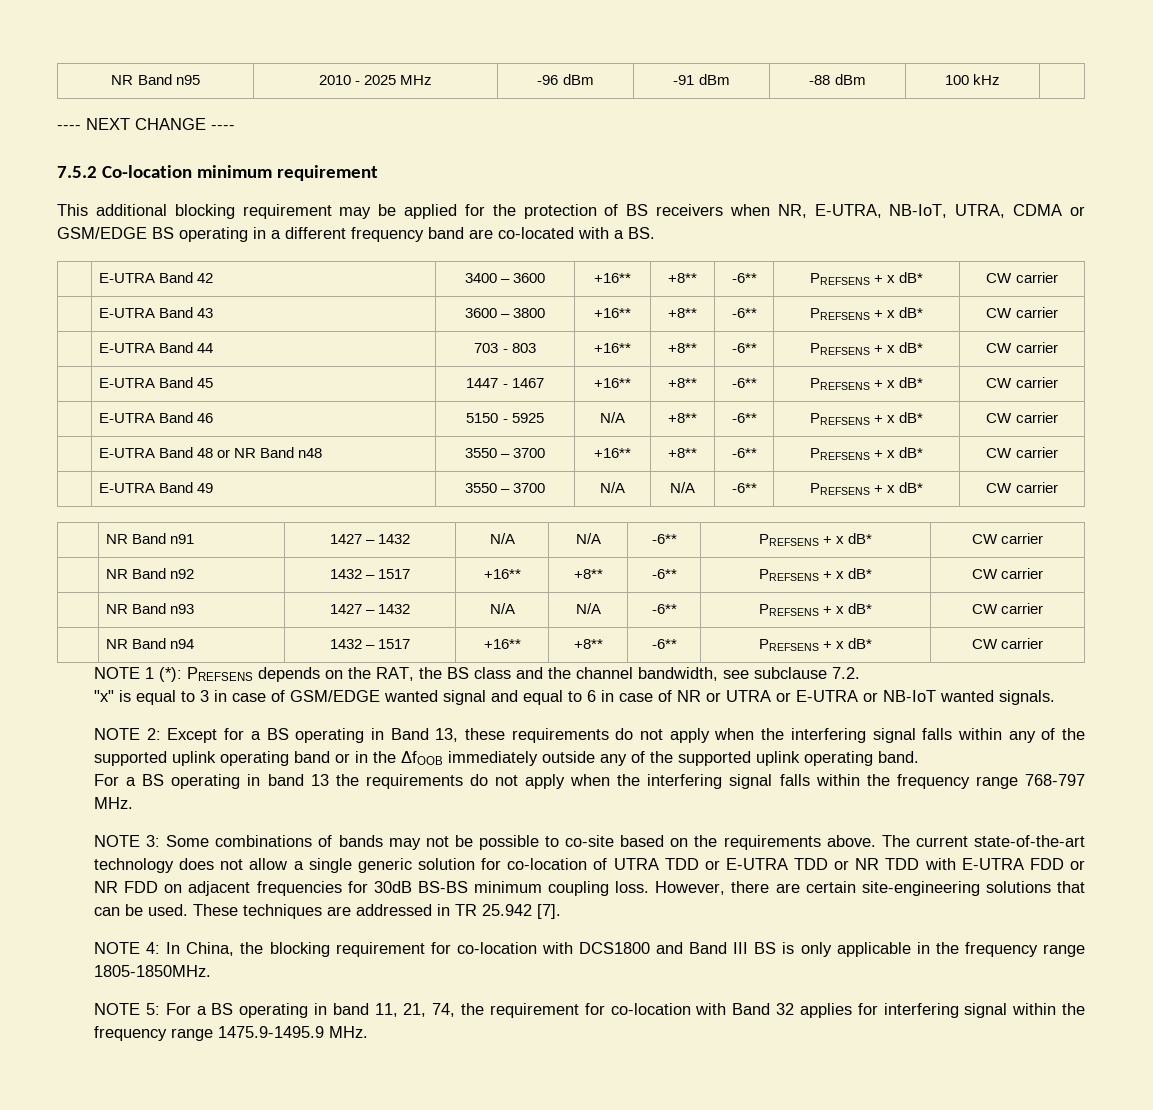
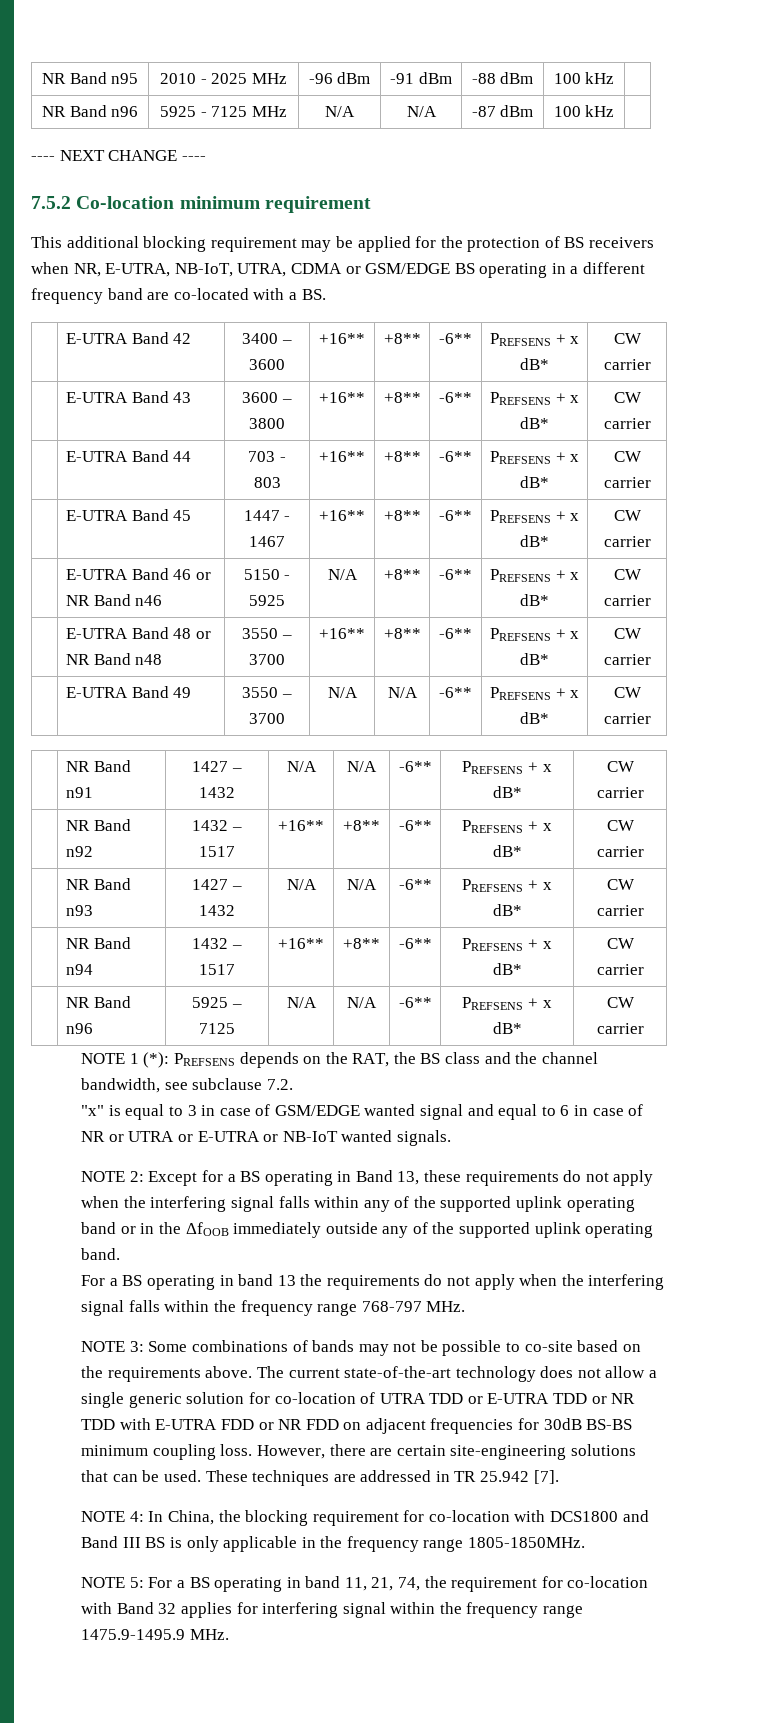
(1001, 79) none -> [41,105,139,117] [160,106,287,117] [325,106,355,117] [406,106,437,117] [471,105,534,117] [553,105,615,117] // NR Band n96 | 5925 - 7125 MHz | N/A | N/A | -87 dBm | 100 kHz |
(214, 418) none -> [195,572,211,580] [65,594,163,606] or NR Band n46
(1044, 643) none -> [65,996,131,1008] [65,1023,93,1034] [192,997,242,1008] [199,1023,235,1034] [286,997,317,1008] [347,997,377,1008] [398,997,432,1008] [462,997,552,1010] [492,1022,522,1034] [606,997,635,1008] [596,1023,644,1034] // | NR Band n96 | 5925 – 7125 | N/A | N/A | -6** | PREFSENS + x dB* | CW carrier

